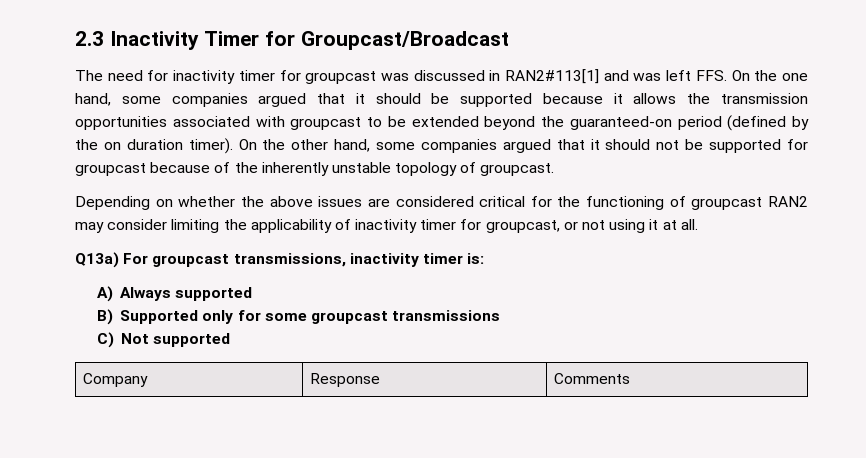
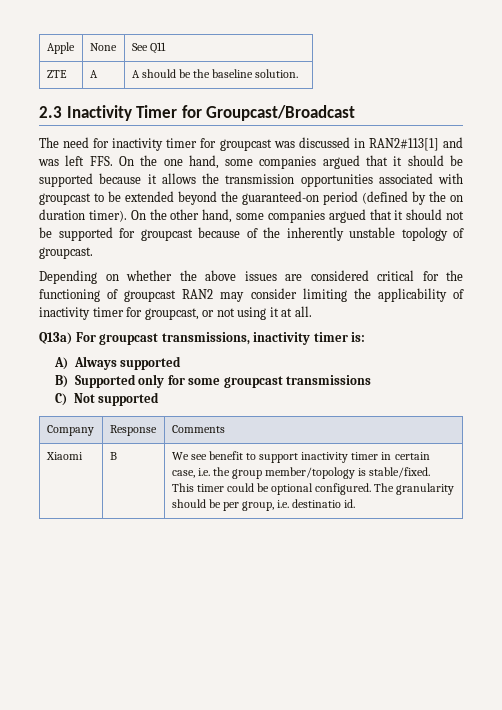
(75, 38) none -> [46,42,75,54] [89,43,117,51] [131,42,166,54] [46,70,67,78] [89,70,98,78] [131,69,299,78] Apple | None | See Q11 // ZTE | A | A should be the baseline solution. //
(631, 378) none -> [45,452,83,460] [109,452,117,460] [171,451,430,463] [171,467,431,479] [171,483,455,495] [171,499,356,511] // Xiaomi | B | We see benefit to support inactivity timer in certain case, i.e. the group member/topology is stable/fixed. This timer could be optional configured. The granularity should be per group, i.e. destinatio id.

